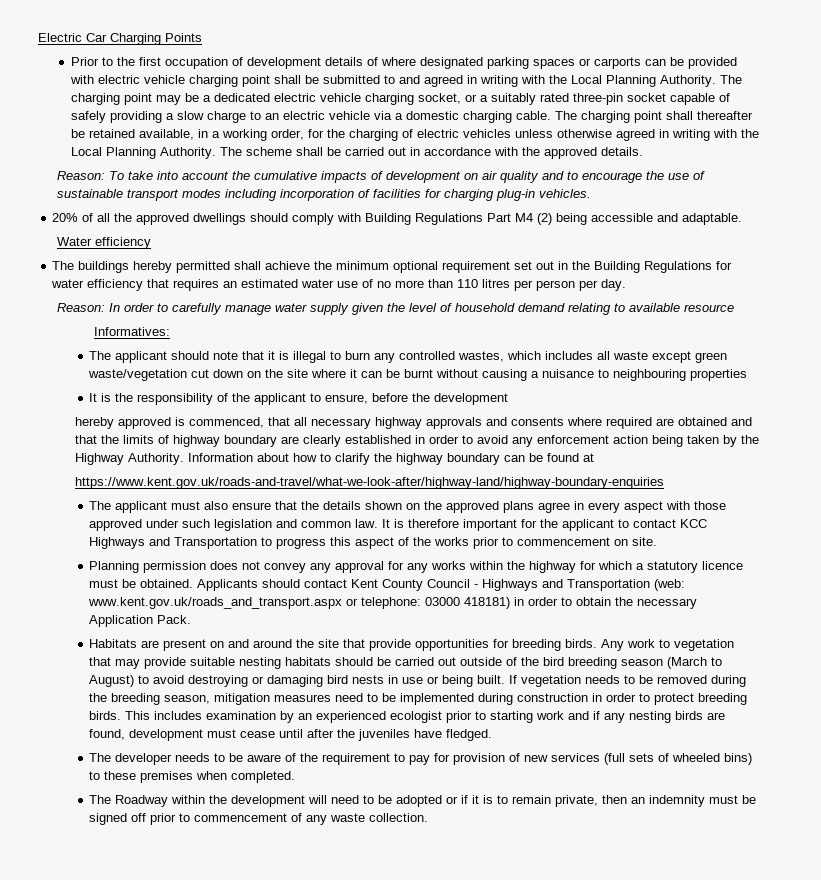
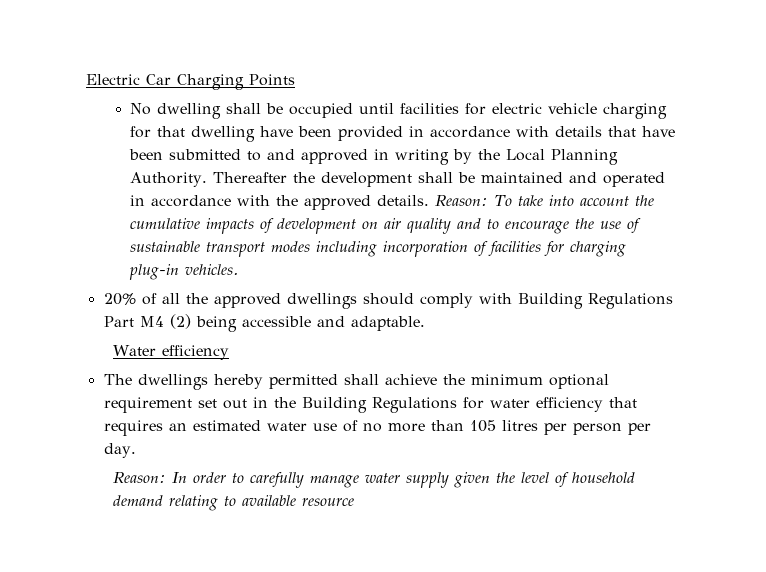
[70,57,737,69] [69,75,319,87] Prior to the first occupation of development details of where designated parking spaces or carports can be provided with electric vehicle charging point shall be -> [130,103,668,119] [130,126,676,142] [129,149,164,160] No dwelling shall be occupied until facilities for electric vehicle charging for that dwelling have been provided in accordance with details that have been
[423,75,742,87] [70,93,730,105] [70,111,753,123] [70,129,759,141] [70,147,406,159] agreed in writing with the Local Planning Authority. The charging point may be a dedicated electric vehicle charging socket, or a suitably rated three-pin socket capable of safely providing a slow charge to an electric vehicle via a domestic charging cable. The charging point shall thereafter be retained available, in a working order, for the charging of electric vehicles unless otherwise agreed in writing with the Local Planning Authority. The scheme shall be carried out -> [301,149,619,165] [130,172,666,187] approved in writing by the Local Planning Authority. Thereafter the development shall be maintained and operated
(643, 151) // -> (430, 200) none
[78,261,130,273] buildings -> [137,374,208,390] dwellings
[457,279,479,288] 110 -> [469,420,496,432] 105
[93,327,170,336] [89,351,728,363] [88,369,748,381] [89,393,509,405] [75,417,753,429] [75,435,760,447] [75,453,595,465] [75,477,665,489] [89,501,727,513] [89,519,708,531] [89,537,658,549] [89,561,744,573] [89,579,686,591] [88,597,698,609] [89,615,192,627] [89,639,735,651] [89,657,723,669] [89,675,747,687] [89,693,748,705] [89,711,726,723] [89,729,493,741] [89,753,753,765] [89,771,296,783] [89,795,757,807] [89,813,429,825] // Informatives: // The applicant should note that it is illegal to burn any controlled wastes, which includes all waste except green waste/vegetation cut down on the site where it can be burnt without causing a nuisance to neighbouring properties // It is the responsibility of the applicant to ensure, before the development // hereby approved is commenced, that all necessary highway approvals and consents where required are obtained and that the limits of highway boundary are clearly established in order to avoid any enforcement action being taken by the Highway Authority. Information about how to clarify the highway boundary can be found at // https://www.kent.gov.uk/roads-and-travel/what-we-look-after/highway-land/highway-boundary-enquiries // The applicant must also ensure that the details shown on the approved plans agree in every aspect with those approved under such legislation and common law. It is therefore important for the applicant to contact KCC Highways and Transportation to progress this aspect of the works prior to commencement on site. // Planning permission does not convey any approval for any works within the highway for which a statutory licence must be obtained. Applicants should contact Kent County Council - Highways and Transportation (web: www.kent.gov.uk/roads_and_transport.aspx or telephone: 03000 418181) in order to obtain the necessary Application Pack. // Habitats are present on and around the site that provide opportunities for breeding birds. Any work to vegetation that may provide suitable nesting habitats should be carried out outside of the bird breeding season (March to August) to avoid destroying or damaging bird nests in use or being built. If vegetation needs to be removed during the breeding season, mitigation measures need to be implemented during construction in order to protect breeding birds. This includes examination by an experienced ecologist prior to starting work and if any nesting birds are found, development must cease until after the juveniles have fledged. // The developer needs to be aware of the requirement to pay for provision of new services (full sets of wheeled bins) to these premises when completed. // The Roadway within the development will need to be adopted or if it is to remain private, then an indemnity must be signed off prior to commencement of any waste collection. -> (354, 502) none

